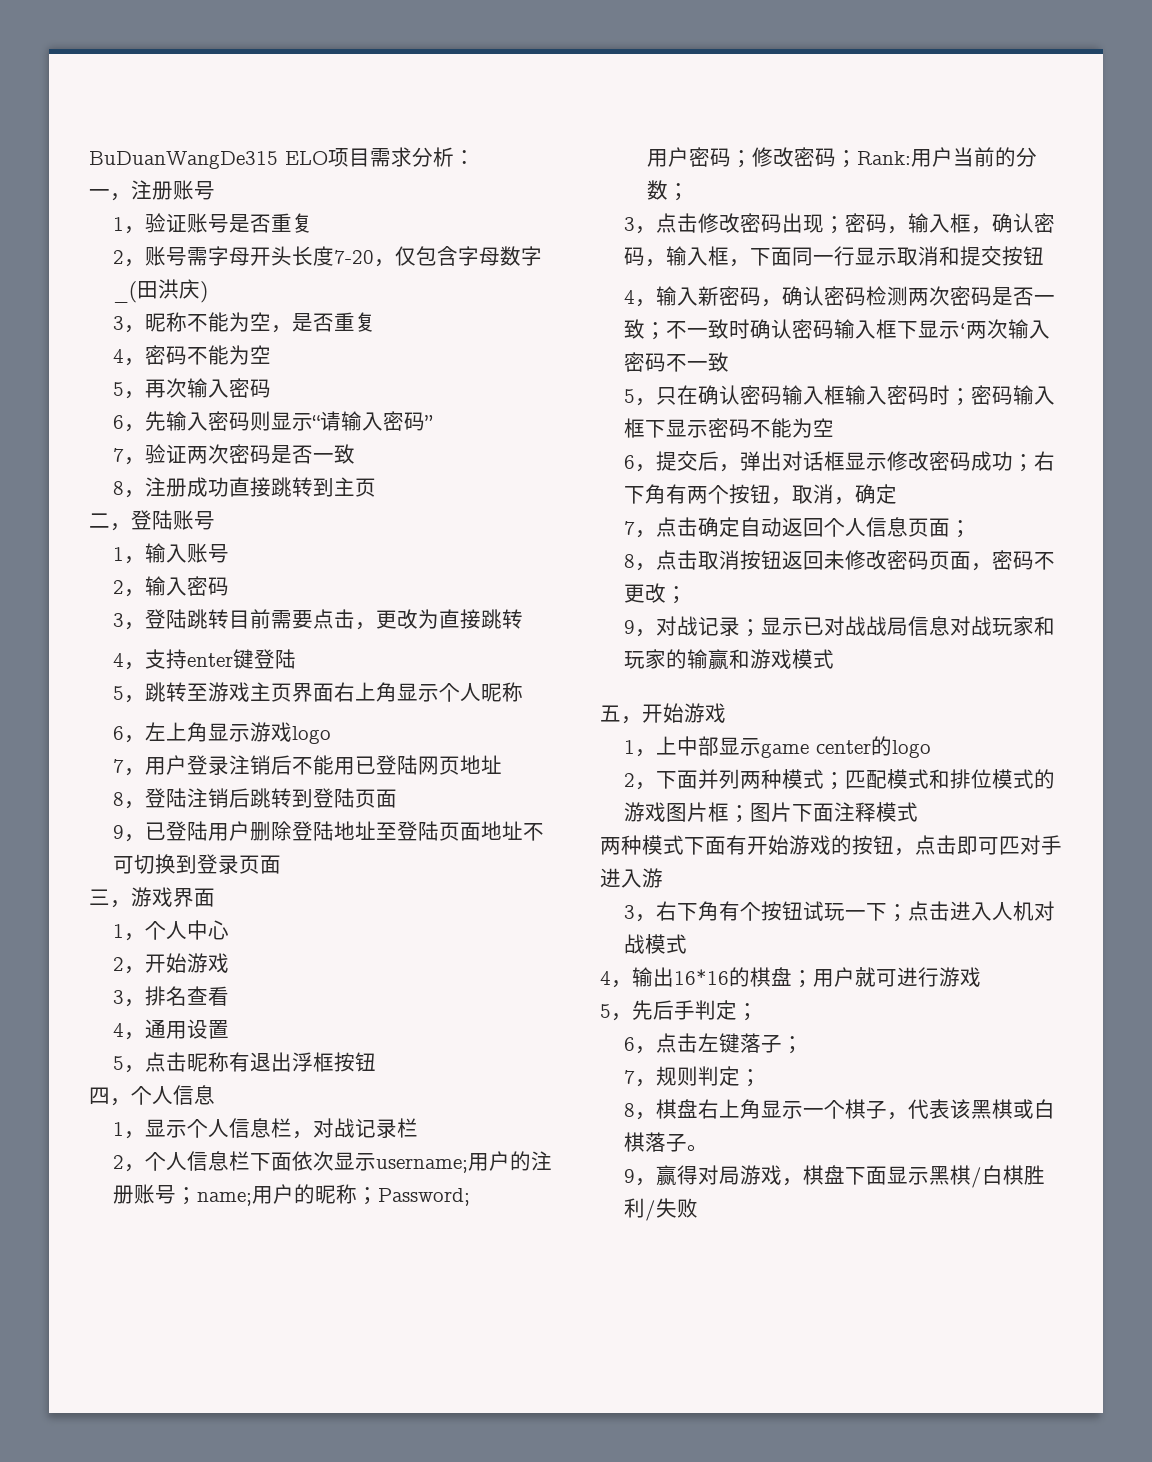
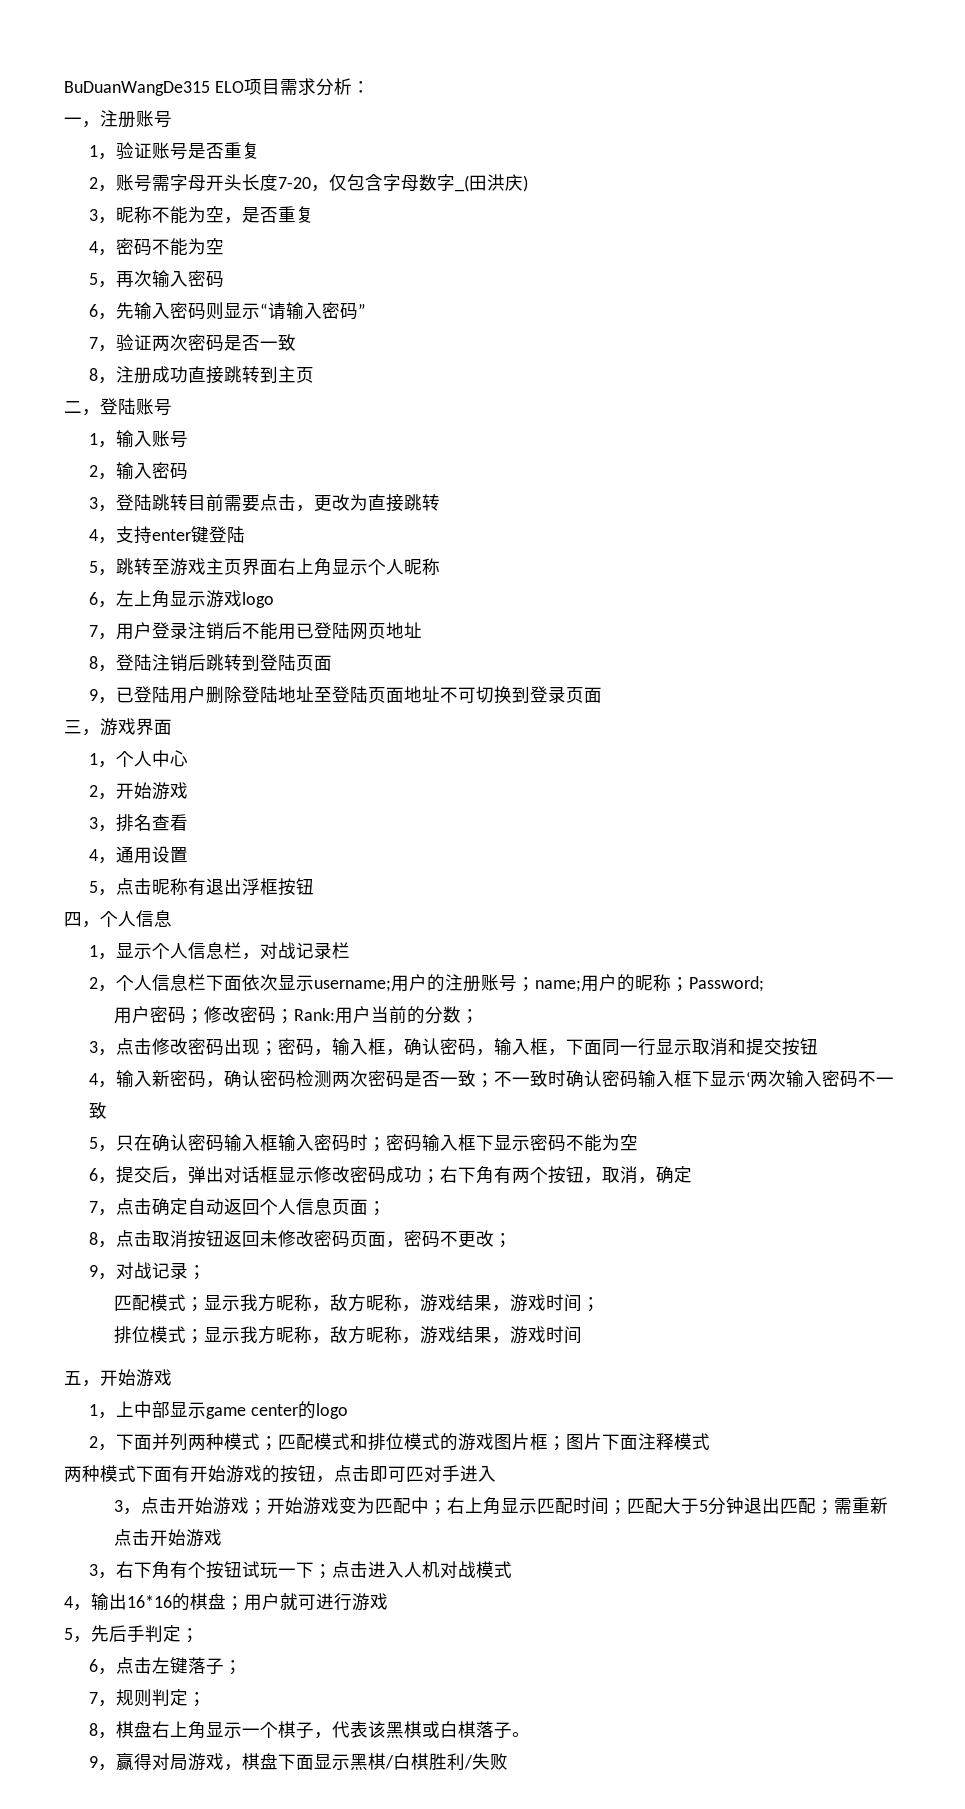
[760,616,1055,636] [623,649,834,670] 显示已对战战局信息对战玩家和玩家的输赢和游戏模式 -> [113,1294,600,1312] [113,1326,582,1344] // 匹配模式；显示我方昵称，敌方昵称，游戏结果，游戏时间； // 排位模式；显示我方昵称，敌方昵称，游戏结果，游戏时间
[642,868,663,888] 游 -> [113,1497,888,1515] [113,1529,222,1547] // 3，点击开始游戏；开始游戏变为匹配中；右上角显示匹配时间；匹配大于5分钟退出匹配；需重新点击开始游戏

